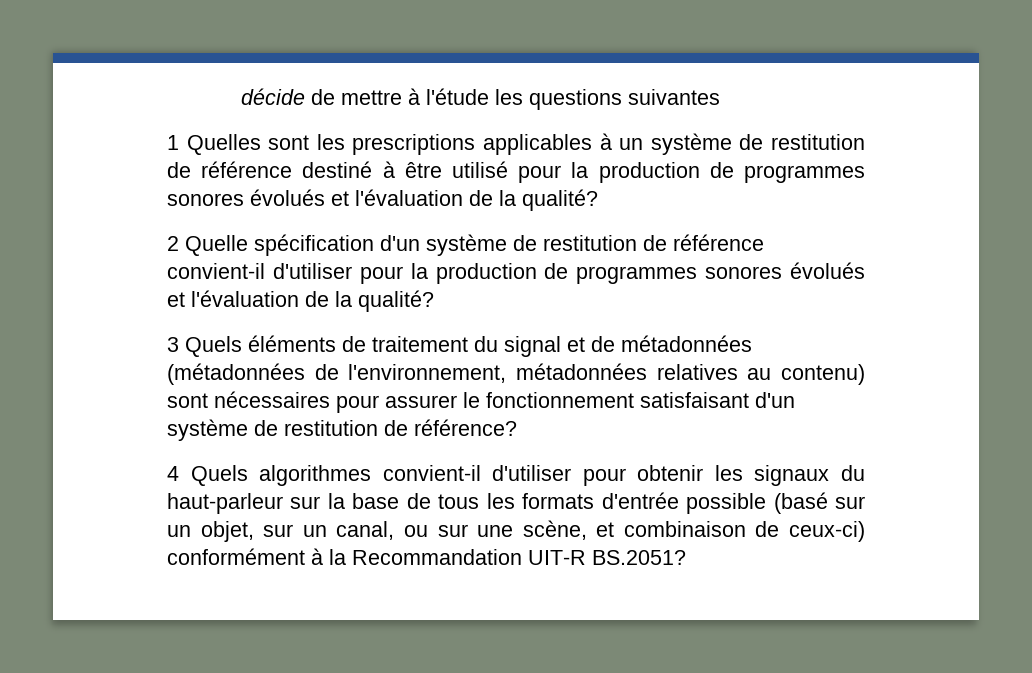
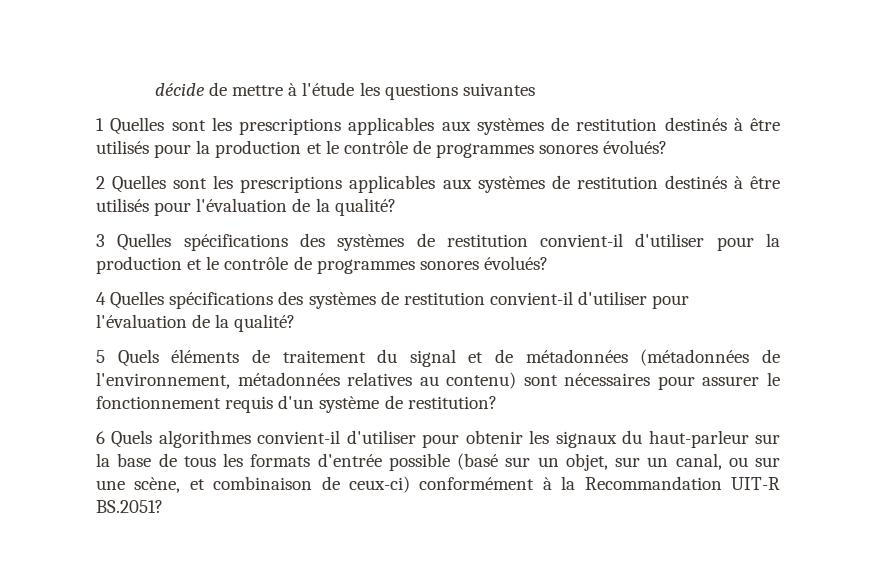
[599,133,866,155] [167,161,865,183] [167,189,598,211] [167,234,764,256] [167,262,865,284] [167,292,185,307] à un système de restitution de référence destiné à être utilisé pour la production de programmes sonores évolués et l'évaluation de la qualité? // 2 Quelle spécification d'un système de restitution de référence convient-il d'utiliser pour la production de programmes sonores évolués et -> [441,117,780,135] [96,140,668,158] [96,175,781,193] [96,198,192,216] aux systèmes de restitution destinés à être utilisés pour la production et le contrôle de programmes sonores évolués? // 2 Quelles sont les prescriptions applicables aux systèmes de restitution destinés à être utilisés pour
(179, 344) none -> [117,233,780,251] [96,256,548,274] [96,291,690,309] [96,314,296,332] [96,350,105,363] Quelles spécifications des systèmes de restitution convient-il d'utiliser pour la production et le contrôle de programmes sonores évolués? // 4 Quelles spécifications des systèmes de restitution convient-il d'utiliser pour l'évaluation de la qualité? // 5
[640,392,795,408] [167,419,517,441] [167,466,179,481] satisfaisant d'un système de restitution de référence? // 4 -> [225,395,497,413] [96,431,105,444] requis d'un système de restitution? // 6

